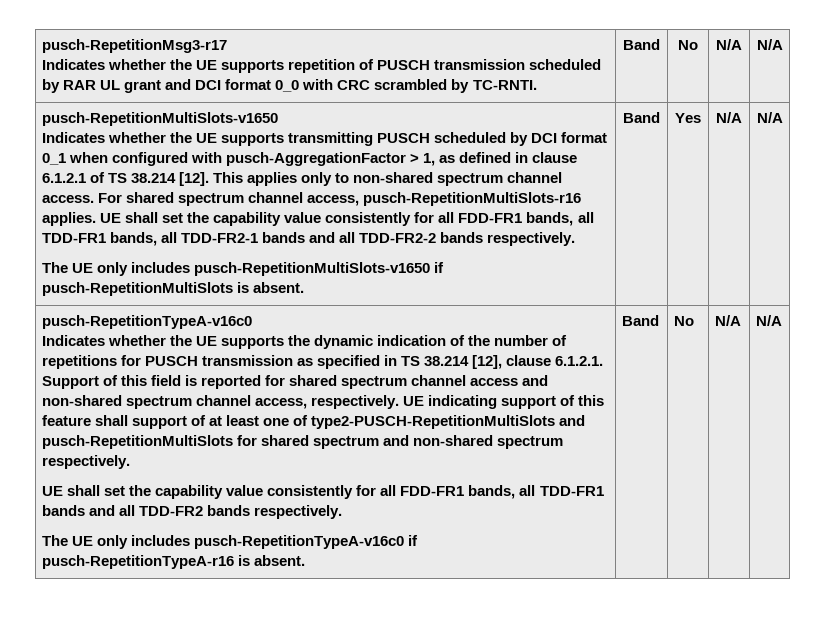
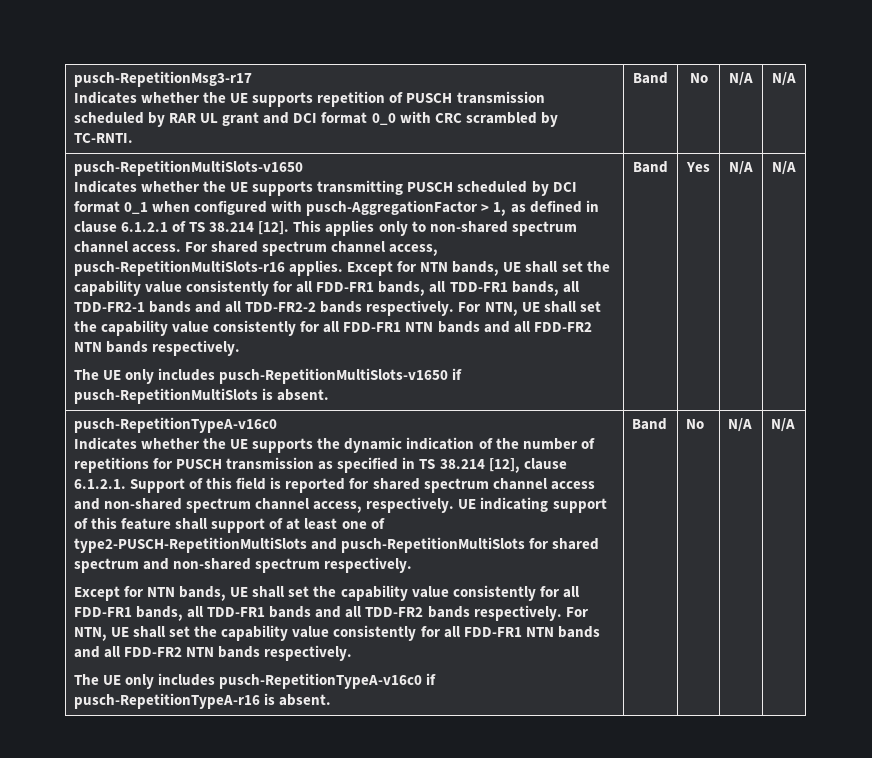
(96, 219) none -> [347,261,500,276] Except for NTN bands,
(576, 239) none -> [458,301,601,316] [74,320,592,336] [74,340,241,356] For NTN, UE shall set the capability value consistently for all FDD-FR1 NTN bands and all FDD-FR2 NTN bands respectively.
(130, 462) none -> [74,586,227,601] Except for NTN bands,
(343, 512) none -> [565,607,588,617] [74,625,600,641] [74,645,353,661] For NTN, UE shall set the capability value consistently for all FDD-FR1 NTN bands and all FDD-FR2 NTN bands respectively.

